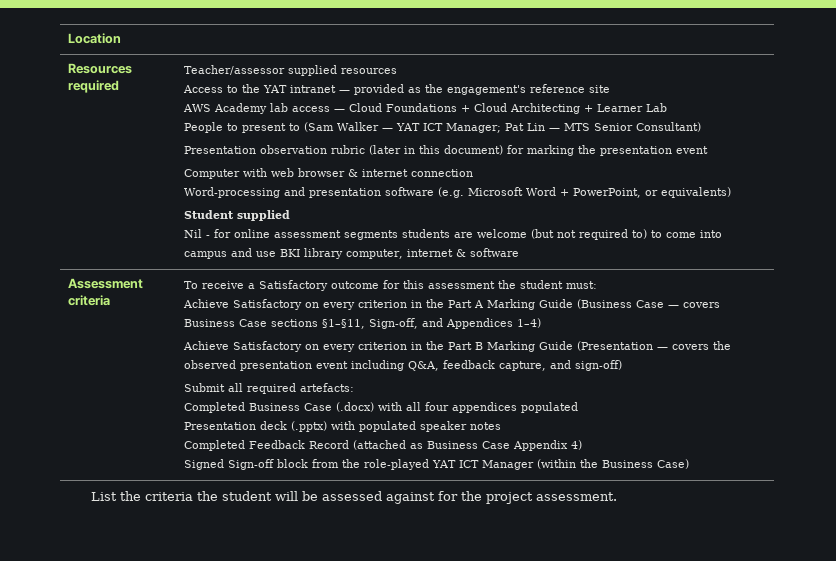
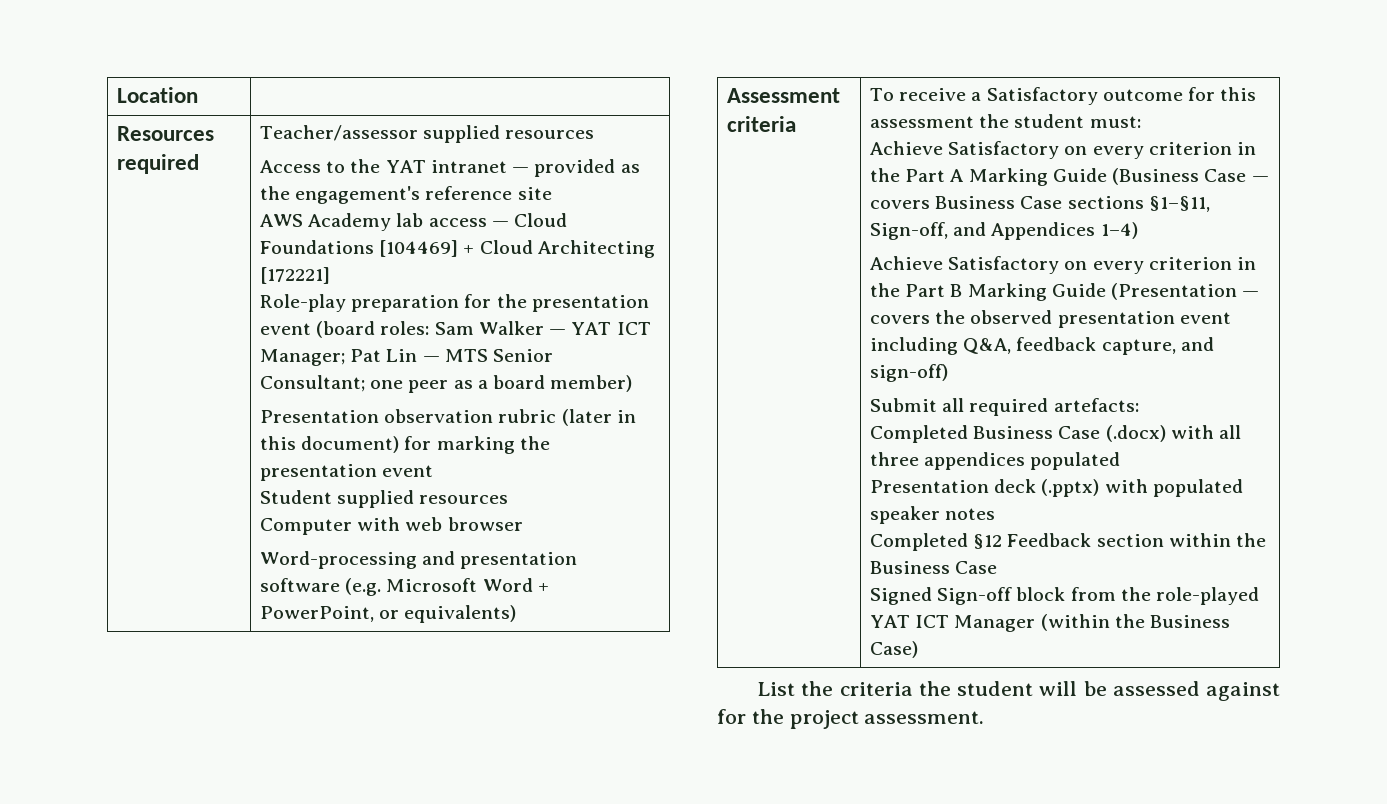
(458, 107) none -> [379,240,459,257] [104469]
[584,103,668,112] [184,122,335,133] + Learner Lab // People to present to (Sam -> [259,267,330,284] [259,294,649,312] [259,321,474,338] [172221] // Role-play preparation for the presentation event (board roles: Sam
[636,122,702,132] Consultant) -> [259,375,633,393] Consultant; one peer as a board member)
(709, 150) none -> [259,490,509,508] // Student supplied resources
[348,169,474,177] & internet connection -> (523, 524) none
[184,210,291,221] [184,229,723,240] [184,248,520,259] // Student supplied // Nil - for online assessment segments students are welcome (but not required to) to come into campus and use BKI library computer, internet & software -> (517, 614) none
[425,402,450,411] four -> [869,452,919,466] three
[249,440,583,451] Feedback Record (attached as Business Case Appendix 4) -> [973,533,1267,549] [869,561,998,574] §12 Feedback section within the Business Case

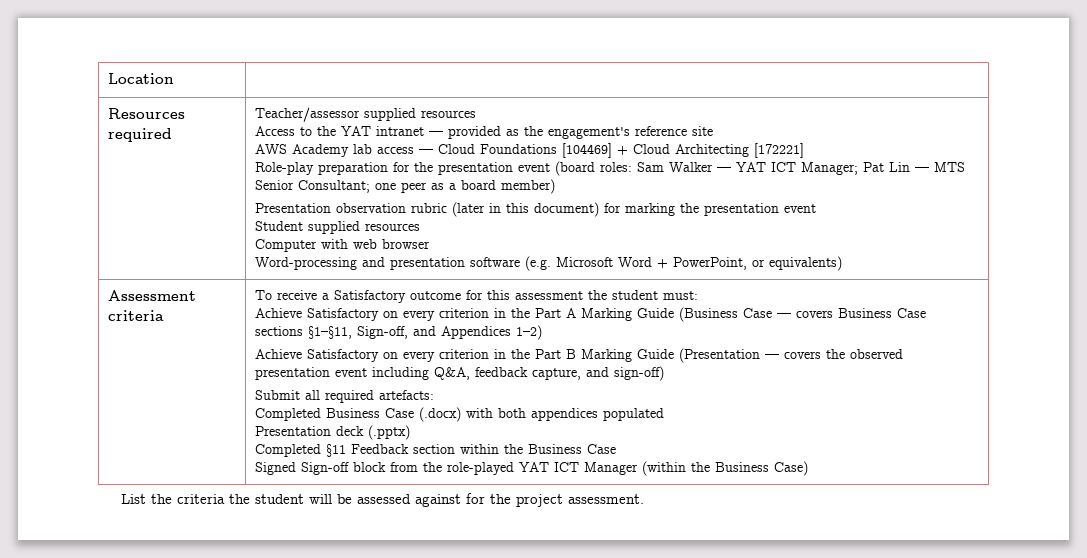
[1100,222,1138,239] 1–4) -> [516,325,543,340] 1–2)
[1219,425,1242,439] [869,452,919,466] all three -> [498,408,527,418] both
[1104,479,1243,497] [869,506,996,524] [869,533,1003,551] with populated speaker notes // Completed §12 -> [255,444,347,457] // Completed §11

